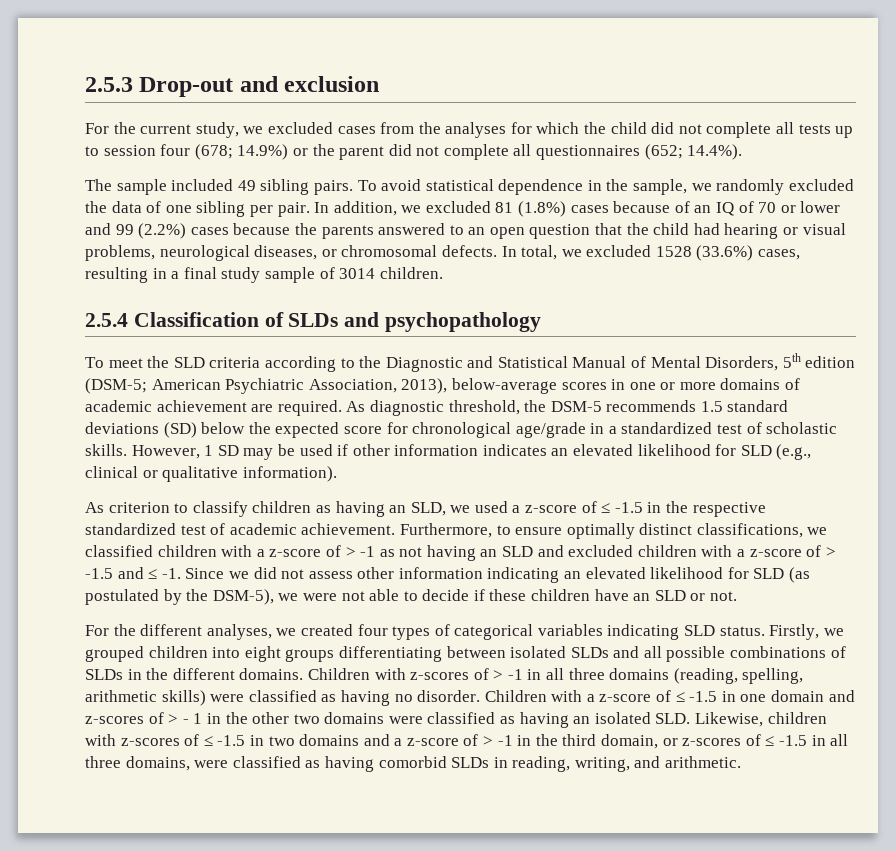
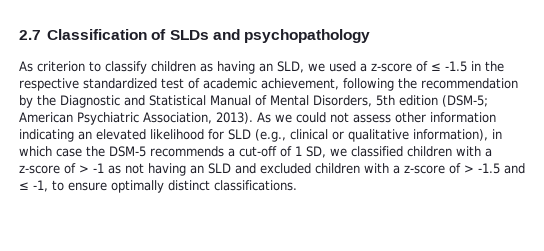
[85,76,380,97] [85,122,854,138] [85,144,743,160] [85,179,854,195] [85,201,841,217] [85,223,846,239] [85,245,801,261] [85,267,443,283] [85,313,128,327] 2.5.3 Drop-out and exclusion // For the current study, we excluded cases from the analyses for which the child did not complete all tests up to session four (678; 14.9%) or the parent did not complete all questionnaires (652; 14.4%). // The sample included 49 sibling pairs. To avoid statistical dependence in the sample, we randomly excluded the data of one sibling per pair. In addition, we excluded 81 (1.8%) cases because of an IQ of 70 or lower and 99 (2.2%) cases because the parents answered to an open question that the child had hearing or visual problems, neurological diseases, or chromosomal defects. In total, we excluded 1528 (33.6%) cases, resulting in a final study sample of 3014 children. // 2.5.4 -> [19,30,41,40] 2.7
[85,353,856,372] [85,378,801,394] [85,400,789,416] [85,422,838,438] [85,444,812,460] [85,466,337,482] // To meet the SLD criteria according to the Diagnostic and Statistical Manual of Mental Disorders, 5th edition (DSM-5; American Psychiatric Association, 2013), below-average scores in one or more domains of academic achievement are required. As diagnostic threshold, the DSM-5 recommends 1.5 standard deviations (SD) below the expected score for chronological age/grade in a standardized test of scholastic skills. However, 1 SD may be used if other information indicates an elevated likelihood for SLD (e.g., clinical or qualitative information). -> (370, 36) none
[301,523,803,539] achievement. Furthermore, to ensure optimally distinct classifications, -> [261,78,518,91] [19,95,488,108] [19,112,496,125] [19,129,502,142] [19,146,326,158] achievement, following the recommendation by the Diagnostic and Statistical Manual of Mental Disorders, 5th edition (DSM-5; American Psychiatric Association, 2013). As we could not assess other information indicating an elevated likelihood for SLD (e.g., clinical or qualitative information), in which case the DSM-5 recommends a cut-off of 1 SD,
[161,567,811,583] [85,589,738,605] [85,624,844,640] [85,646,846,662] [85,668,804,684] [85,690,855,706] [85,712,827,728] [85,734,849,749] [85,756,742,772] -1. Since we did not assess other information indicating an elevated likelihood for SLD (as postulated by the DSM-5), we were not able to decide if these children have an SLD or not. // For the different analyses, we created four types of categorical variables indicating SLD status. Firstly, we grouped children into eight groups differentiating between isolated SLDs and all possible combinations of SLDs in the different domains. Children with z-scores of > -1 in all three domains (reading, spelling, arithmetic skills) were classified as having no disorder. Children with a z-score of ≤ -1.5 in one domain and z-scores of > - 1 in the other two domains were classified as having an isolated SLD. Likewise, children with z-scores of ≤ -1.5 in two domains and a z-score of > -1 in the third domain, or z-scores of ≤ -1.5 in all three domains, were classified as having comorbid SLDs in reading, writing, and arithmetic. -> [33,180,297,193] -1, to ensure optimally distinct classifications.

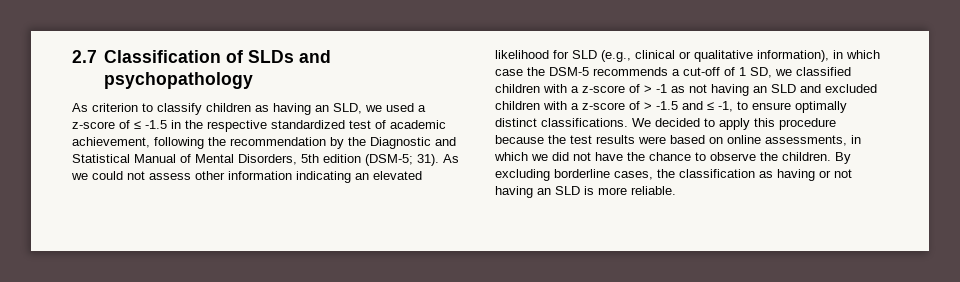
[19,112,253,125] American Psychiatric Association, 2013). -> [417,154,439,166] 31).
(297, 185) none -> [632,118,836,130] [495,135,861,146] [494,152,851,164] [495,169,852,181] [495,186,676,198] We decided to apply this procedure because the test results were based on online assessments, in which we did not have the chance to observe the children. By excluding borderline cases, the classification as having or not having an SLD is more reliable.

